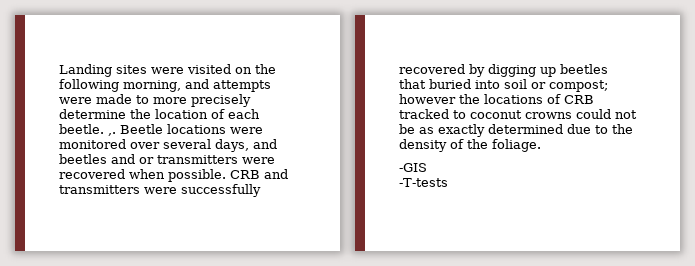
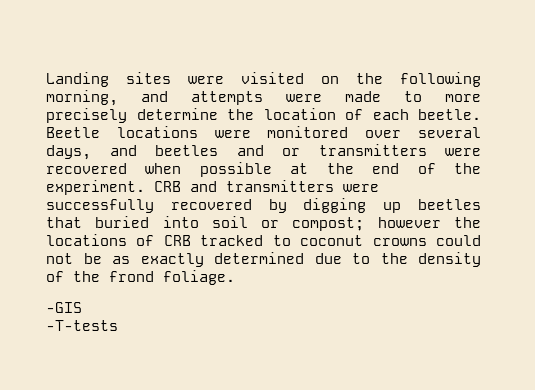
[108,132,116,136] ,. -> (481, 114) none
[168,169,226,182] possible. -> [199,162,482,177] [46,180,145,195] possible at the end of the experiment.
(488, 144) none -> [109,271,154,282] frond

